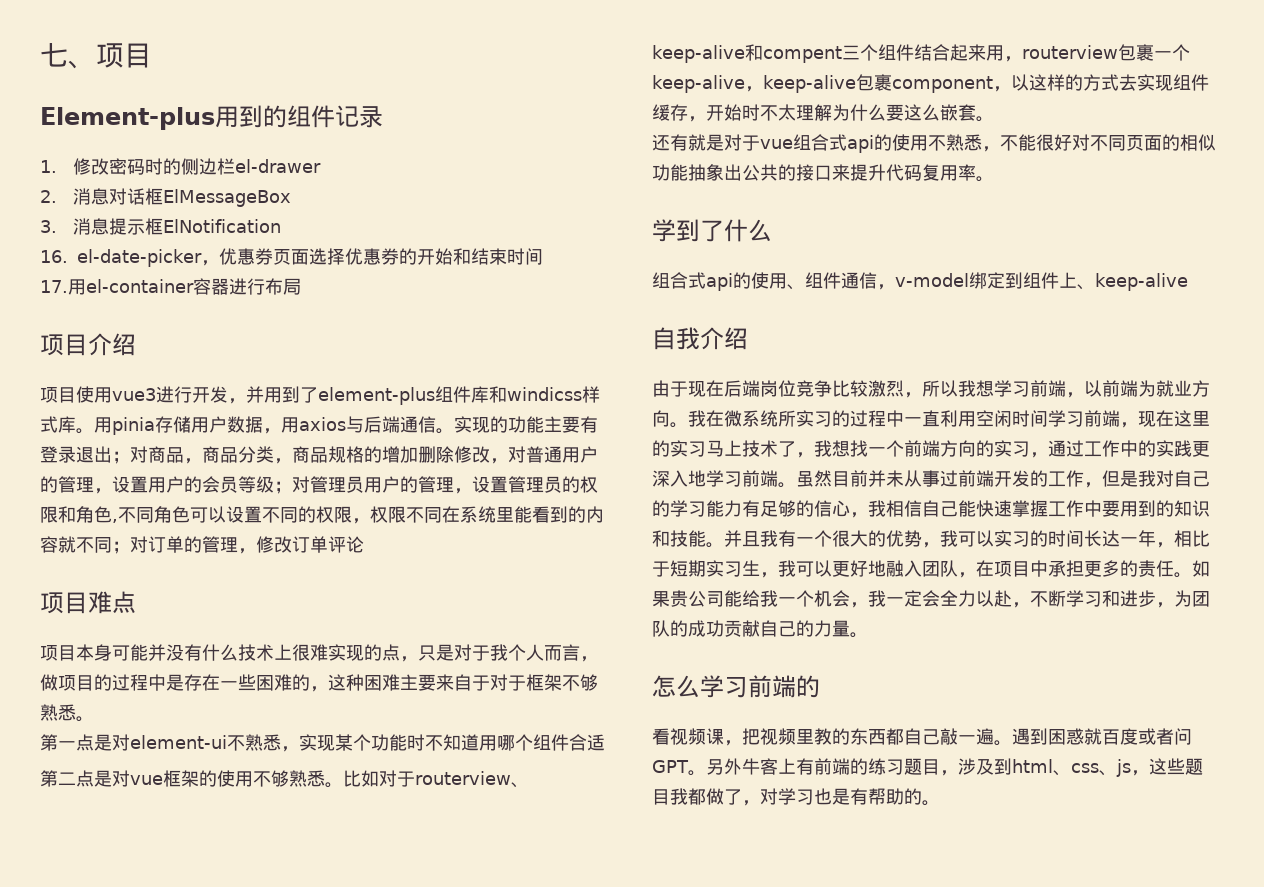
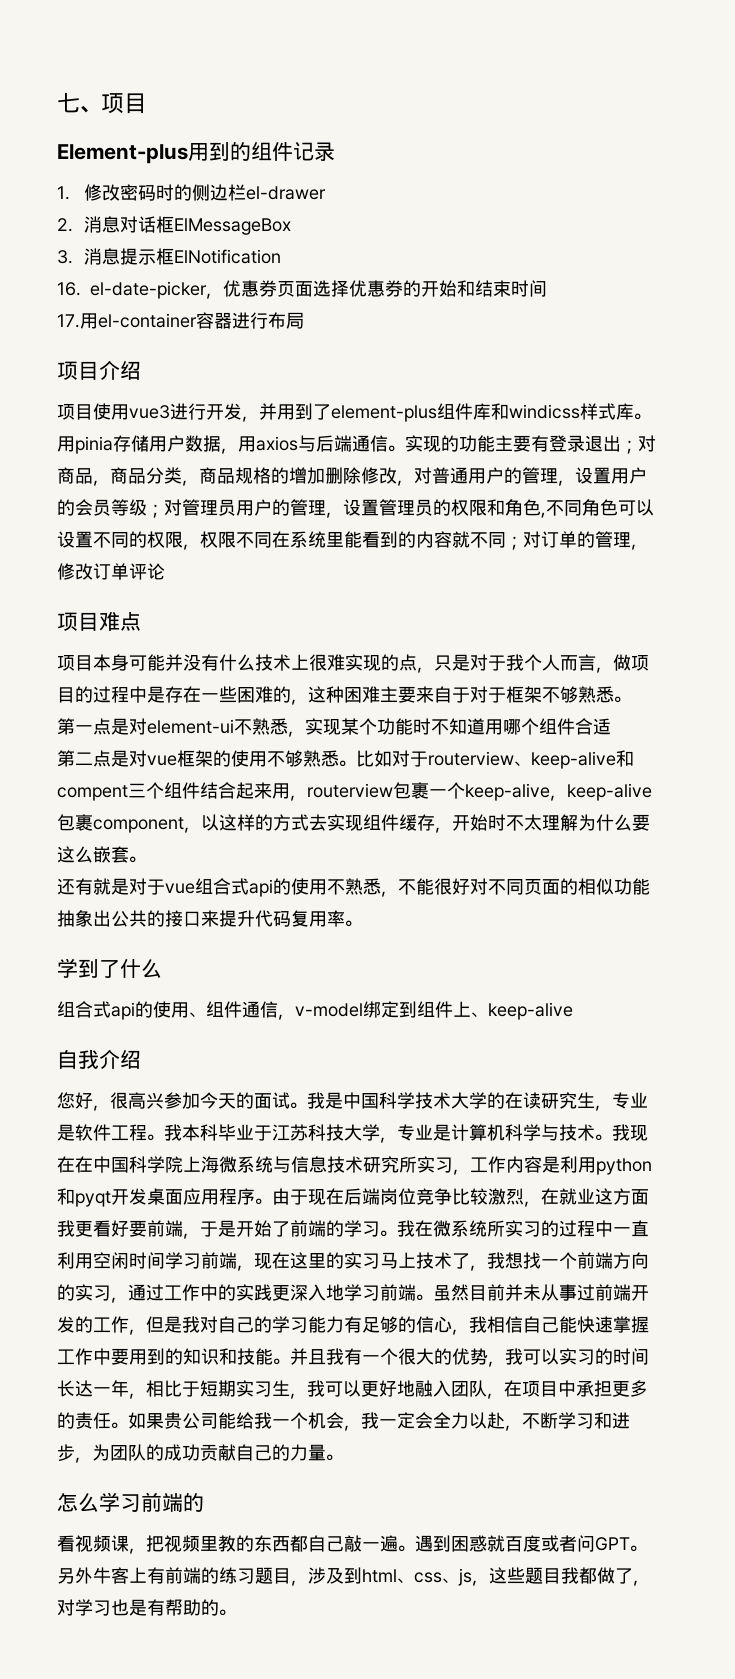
(748, 338) none -> [57,1092,648,1111] [57,1124,648,1143] [57,1156,652,1175] [57,1188,272,1207] 您好，很高兴参加今天的面试。我是中国科学技术大学的在读研究生，专业是软件工程。我本科毕业于江苏科技大学，专业是计算机科学与技术。我现在在中国科学院上海微系统与信息技术研究所实习，工作内容是利用python和pyqt开发桌面应用程序。
[922,380,1210,398] [652,410,670,427] 所以我想学习前端，以前端为就业方向 -> [541,1188,649,1205] [57,1220,380,1239] 在就业这方面我更看好要前端，于是开始了前端的学习

